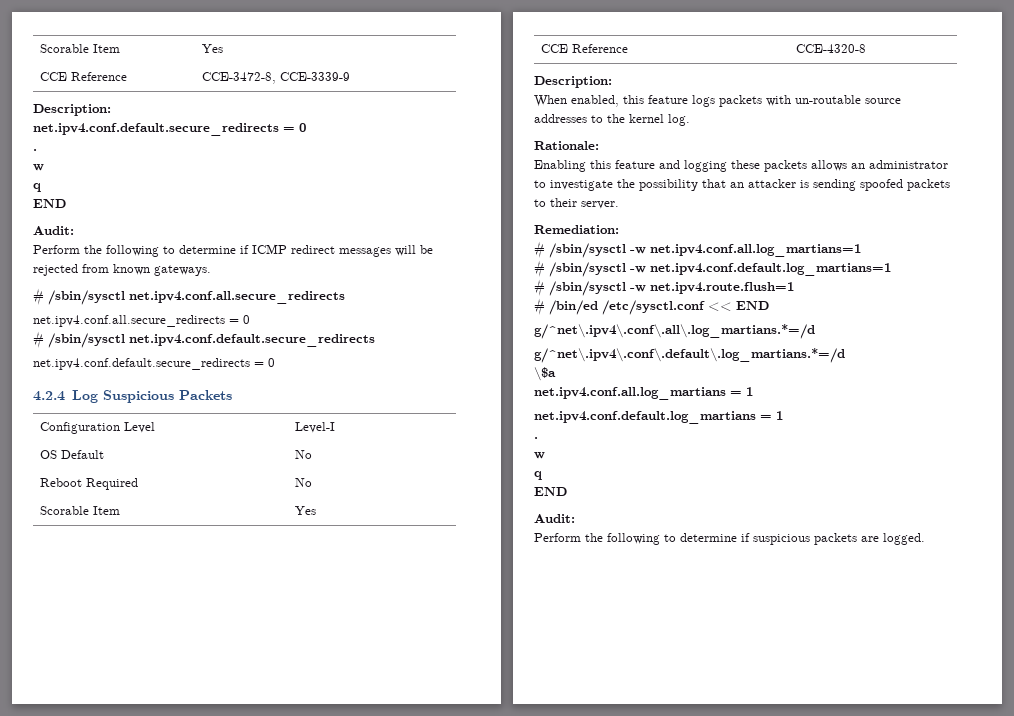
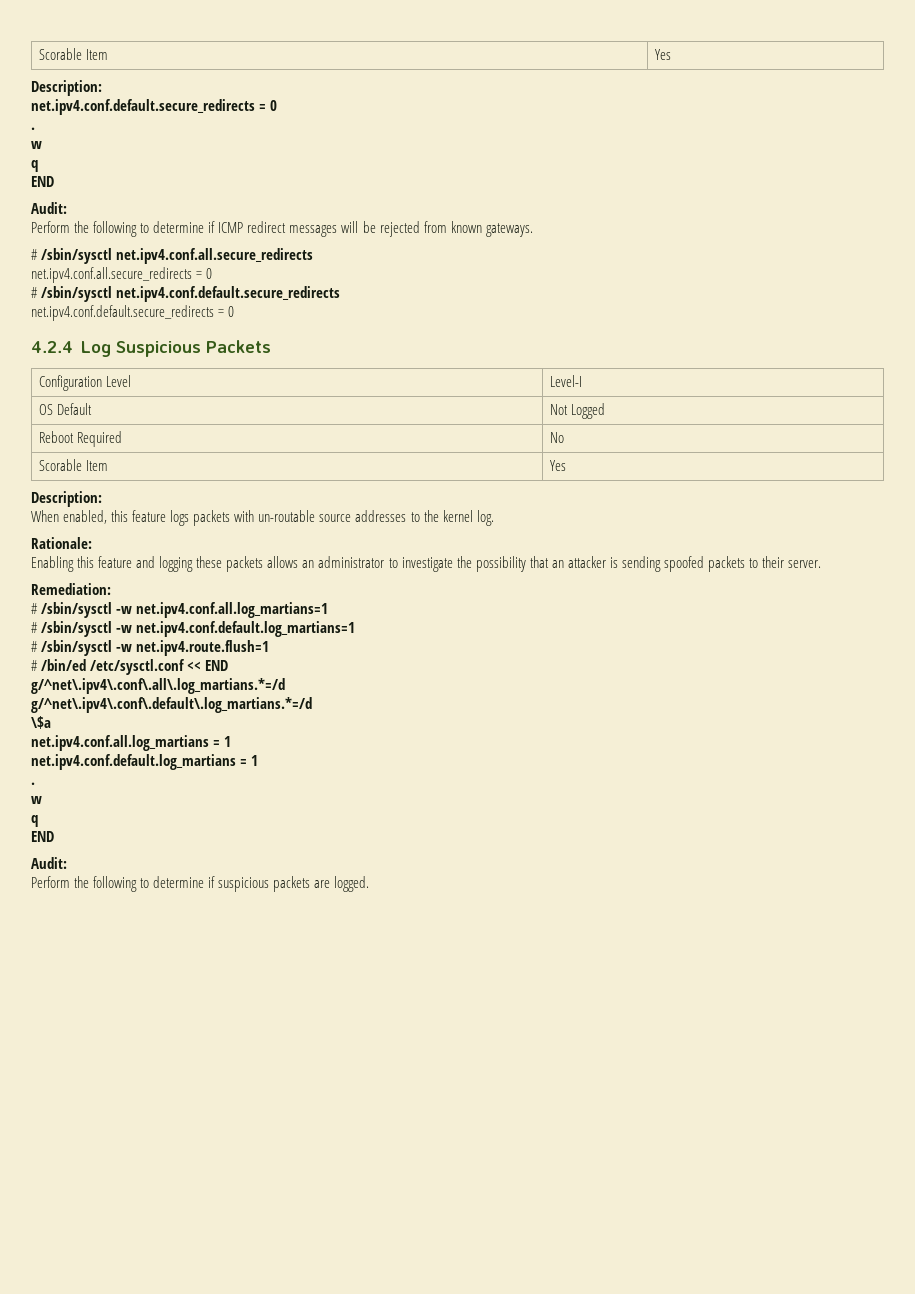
[40,44,121,53] [202,44,224,53] [40,72,128,81] [202,72,351,84] Scorable Item | Yes // CCE Reference | CCE-3472-8, CCE-3339-9 -> [39,48,109,60] [655,49,672,60] Scorable Item | Yes
[295,450,313,459] No -> [550,403,606,419] Not Logged
[541,44,629,53] [796,44,867,53] // CCE Reference | CCE-4320-8 -> (567, 465) none

